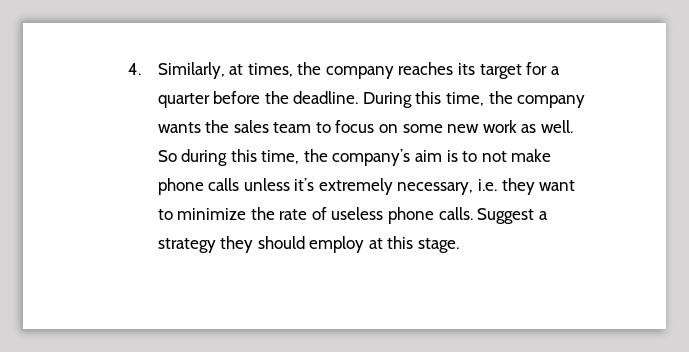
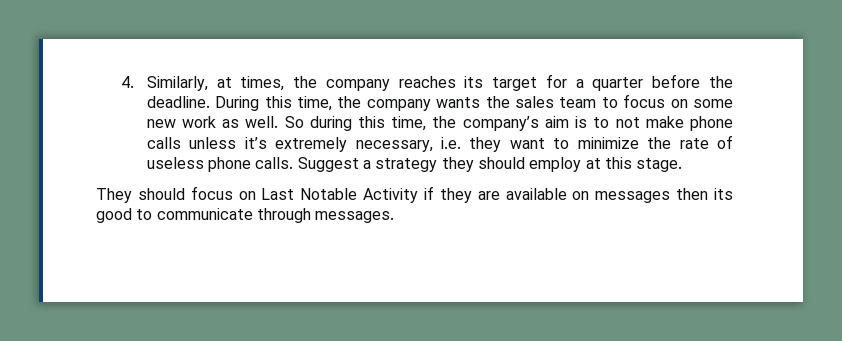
(460, 245) none -> [96,186,733,203] [96,208,395,223] // They should focus on Last Notable Activity if they are available on messages then its good to communicate through messages.

